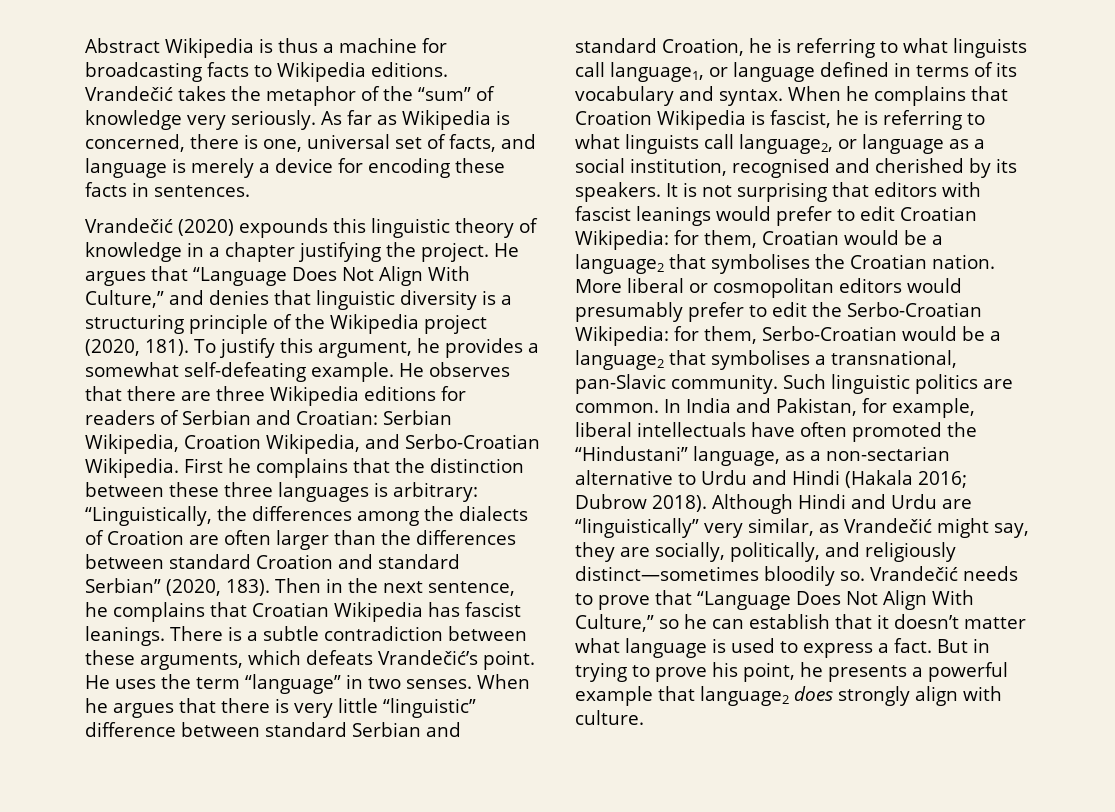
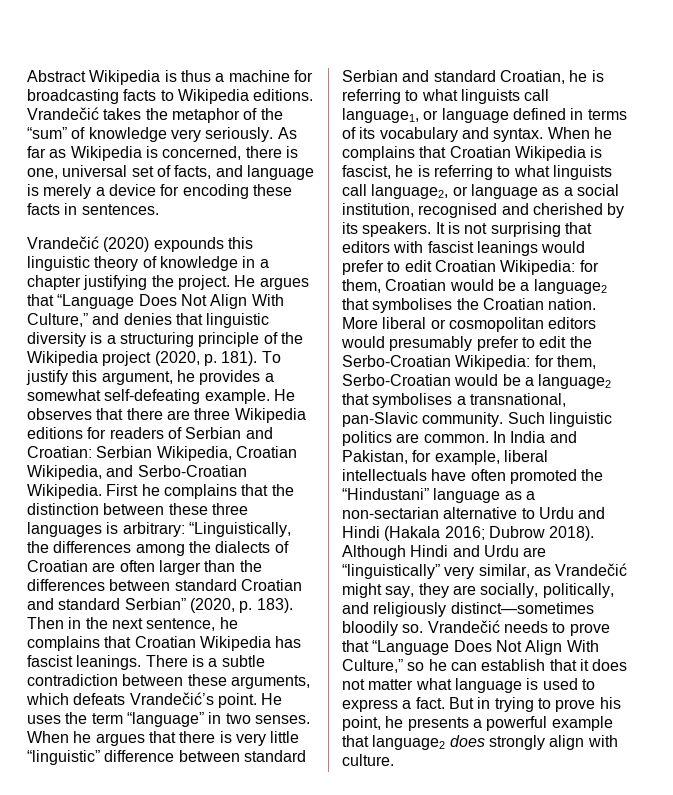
(140, 347) none -> [203,354,217,366] p.
[184,434,261,449] Croation -> [235,446,297,458] Croatian
[107,530,184,545] Croation -> [27,560,88,572] Croatian
[256,554,333,569] Croation -> [240,579,302,591] Croatian
(221, 587) none -> [239,601,253,613] p.
[662,38,744,56] Croation, -> [499,70,565,84] Croatian,
[575,110,652,125] Croation -> [449,146,511,158] Croatian
[693,446,780,466] language, -> [433,488,501,503] language
[894,614,959,629] doesn’t -> [592,659,628,671] [342,679,365,690] does not

